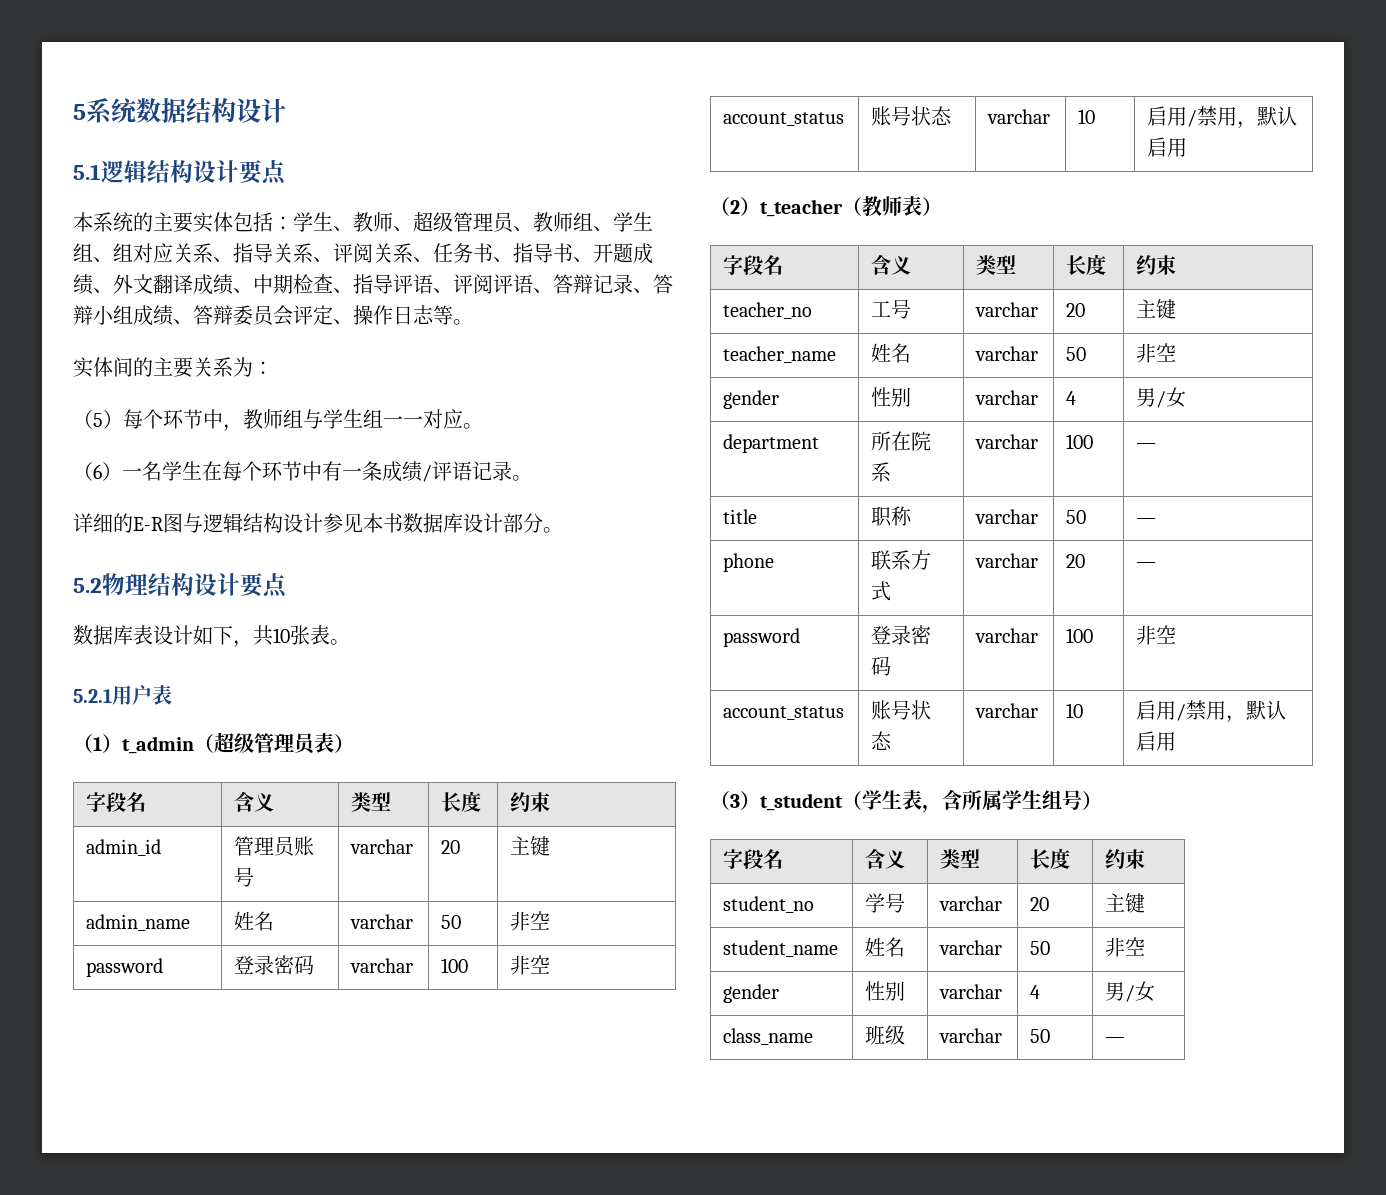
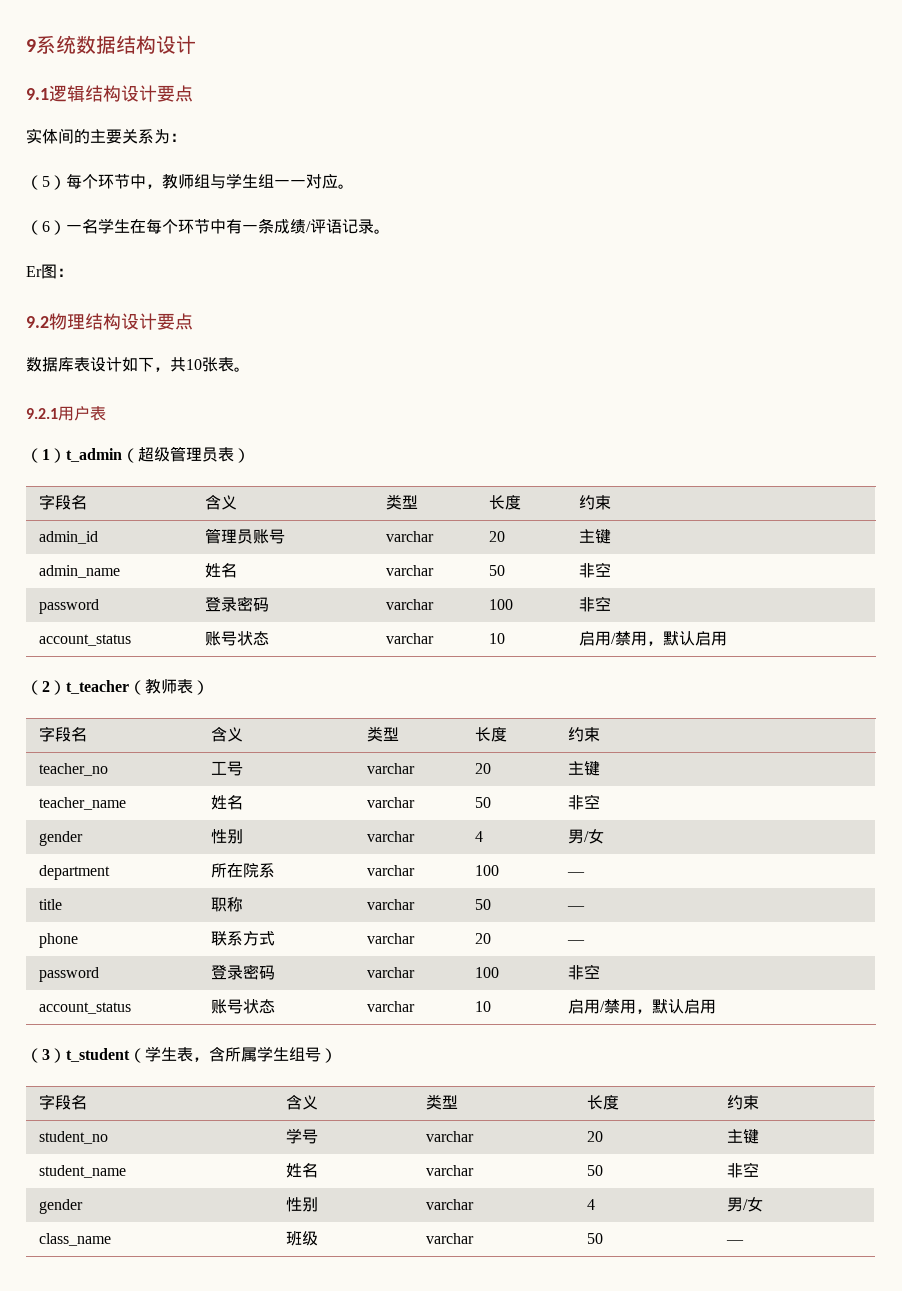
[73,104,86,120] 5 -> [26,39,36,52] 9
[73,164,101,180] 5.1 -> [26,88,49,100] 9.1
[73,212,653,233] [73,243,653,264] [73,274,673,295] [73,305,473,326] // 本系统的主要实体包括：学生、教师、超级管理员、教师组、学生组、组对应关系、指导关系、评阅关系、任务书、指导书、开题成绩、外文翻译成绩、中期检查、指导评语、评阅评语、答辩记录、答辩小组成绩、答辩委员会评定、操作日志等。 -> (193, 93) none
[73,513,563,533] [73,578,102,593] 详细的E-R图与逻辑结构设计参见本书数据库设计部分。 // 5.2 -> [26,264,73,279] [26,316,49,328] Er图： // 9.2
[73,689,112,703] 5.2.1 -> [26,408,58,419] 9.2.1

